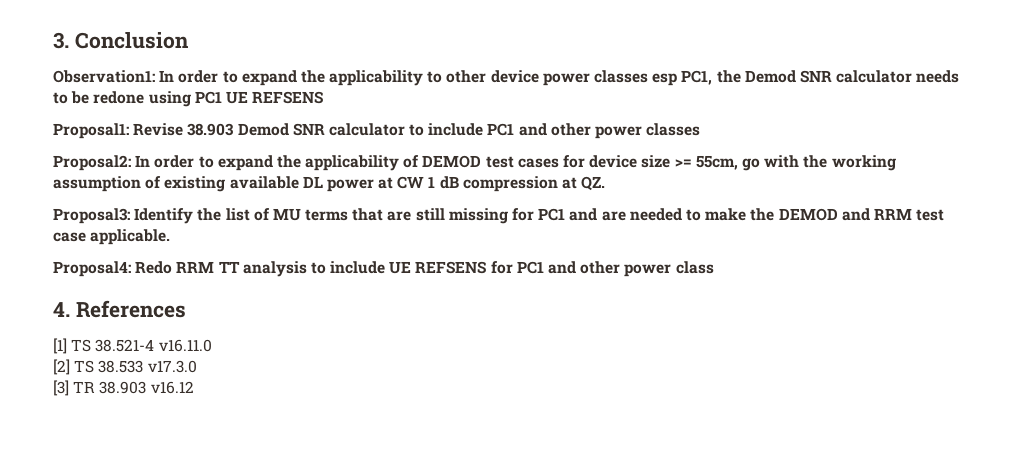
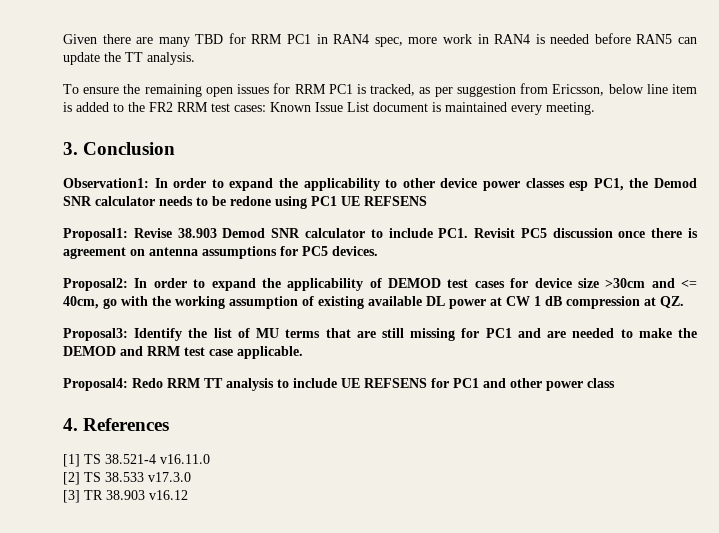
(53, 40) none -> [63,33,697,47] [63,52,195,65] [63,83,697,97] [63,102,595,115] Given there are many TBD for RRM PC1 in RAN4 spec, more work in RAN4 is needed before RAN5 can update the TT analysis. // To ensure the remaining open issues for RRM PC1 is tracked, as per suggestion from Ericsson, below line item is added to the FR2 RRM test cases: Known Issue List document is maintained every meeting. //
[487,123,701,139] PC1 and other power classes -> [438,228,699,238] [63,246,378,259] PC1. Revisit PC5 discussion once there is agreement on antenna assumptions for PC5 devices.
[674,155,738,170] >= 55cm, -> [605,278,697,288] [63,296,99,309] >30cm and <= 40cm,

